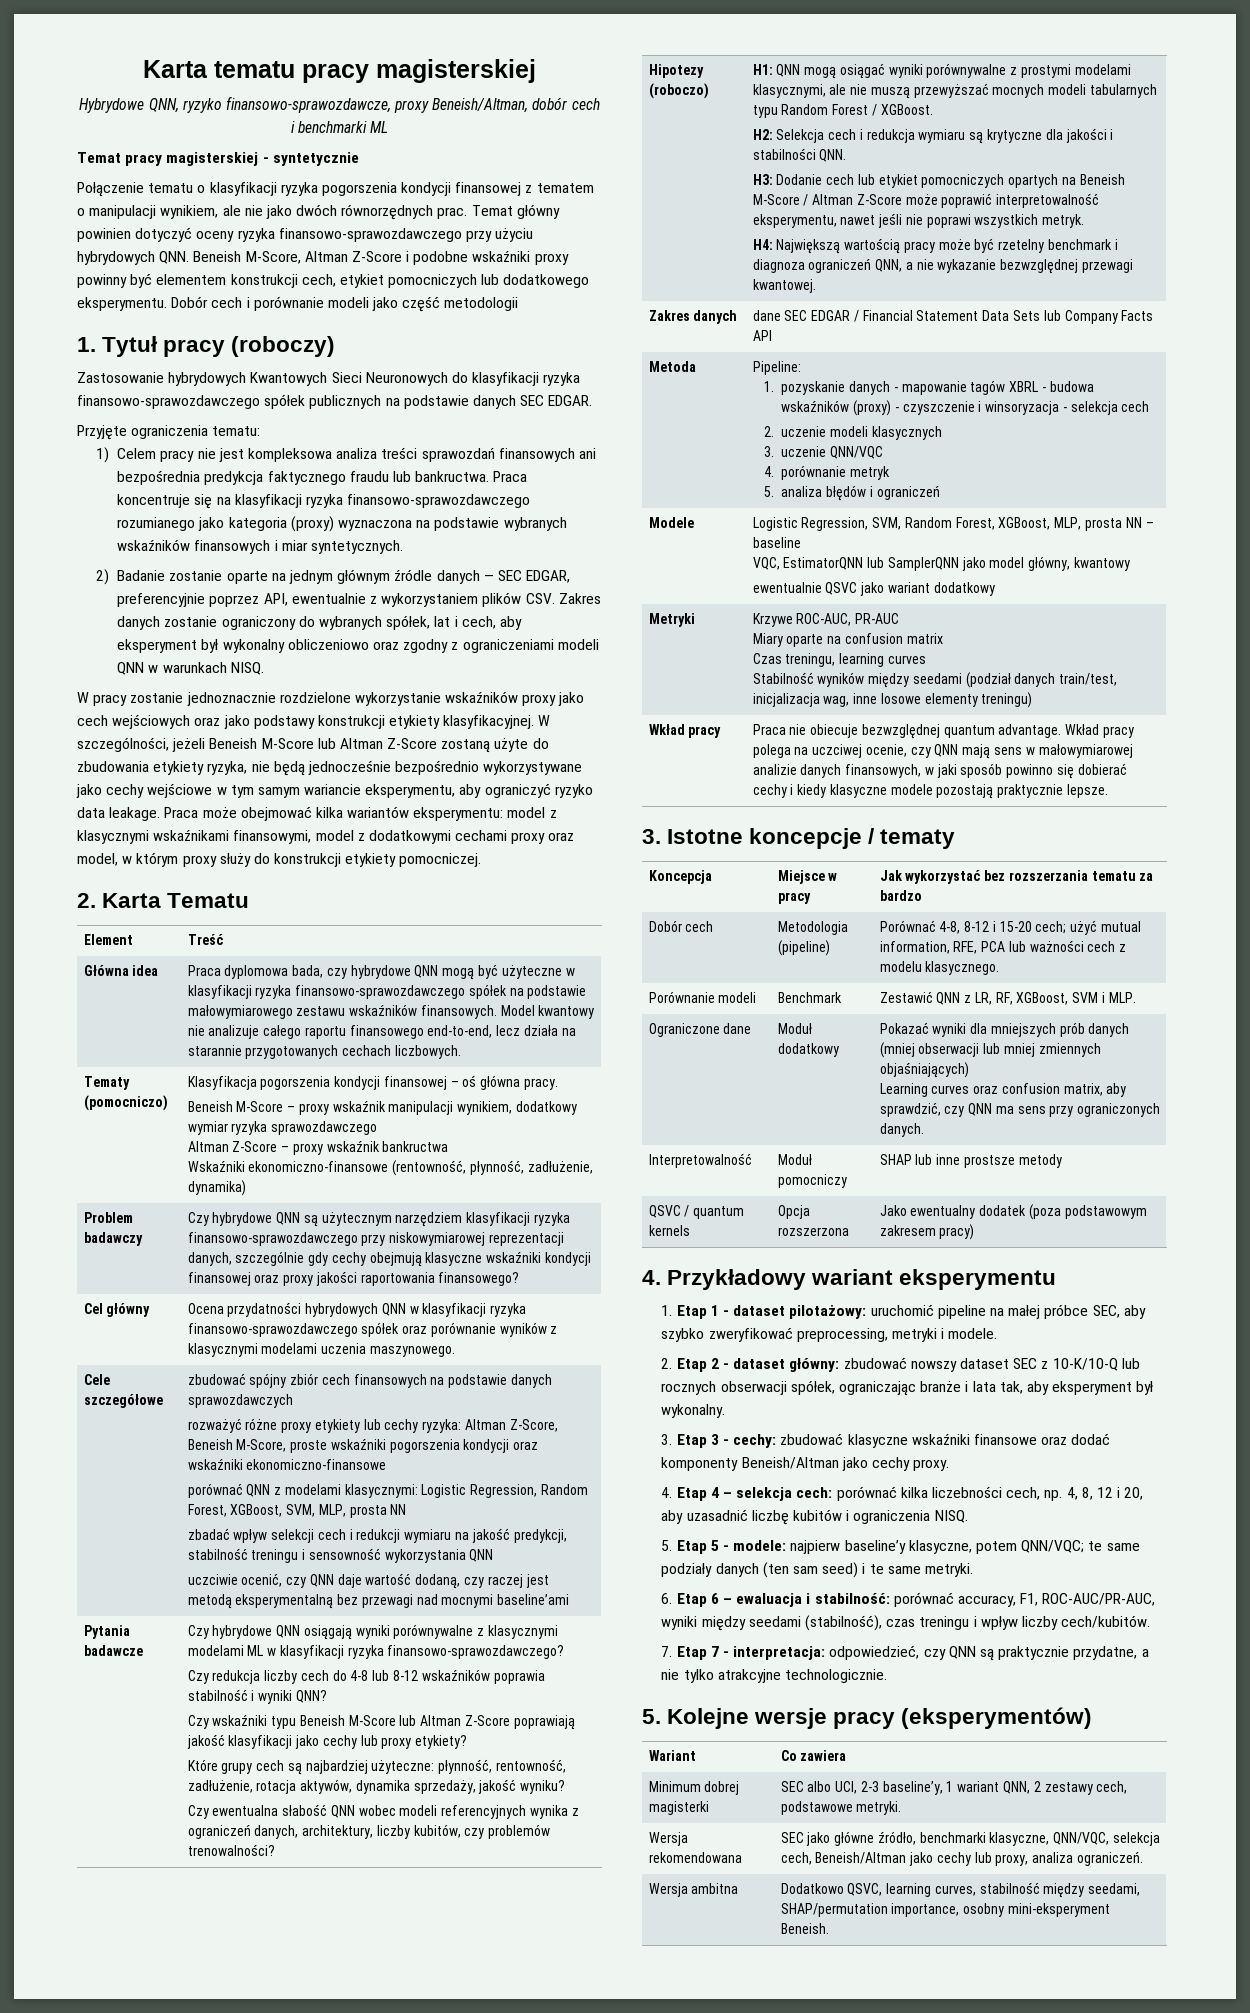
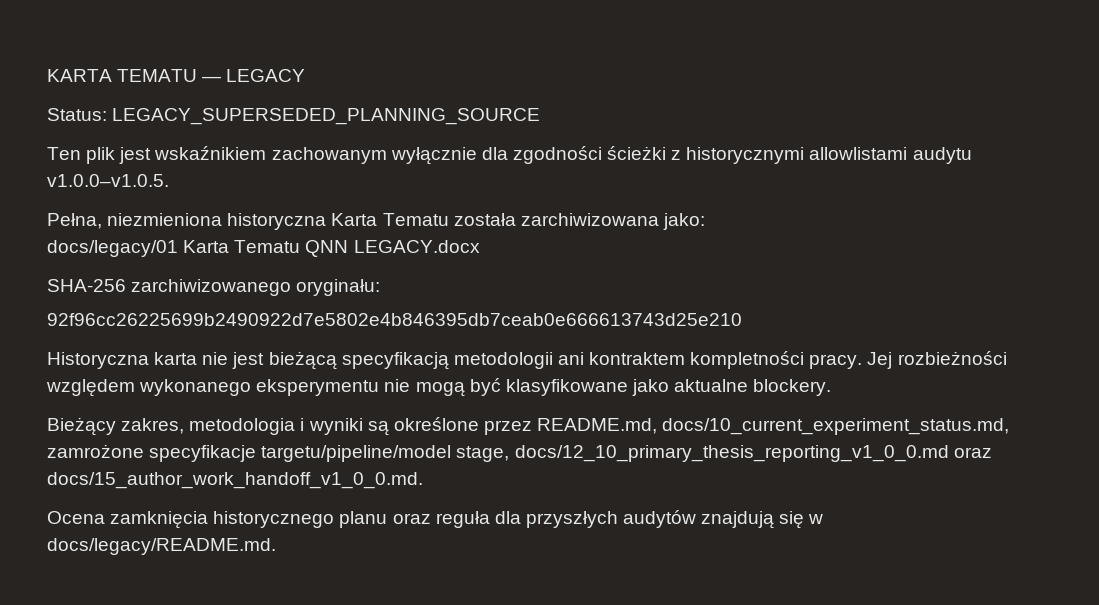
[143,59,536,83] [79,96,600,113] [290,121,389,133] [77,152,359,166] [77,182,594,197] [77,204,560,220] [77,227,534,242] [77,251,569,265] [77,273,590,288] [77,296,519,312] [77,336,336,357] [77,372,581,386] [77,394,593,409] [77,425,261,440] [96,447,596,463] [117,470,528,485] [117,494,531,509] [117,516,567,532] [117,539,403,554] [96,569,571,585] [117,592,601,607] [117,615,522,630] [117,639,599,653] [117,662,264,675] [77,691,585,706] [77,714,551,729] [77,737,549,753] [77,760,583,776] [76,783,593,798] [77,806,557,821] [77,830,575,844] [77,852,482,867] [77,893,250,908] [83,934,133,945] [187,934,223,945] [83,965,159,976] [187,964,575,980] [187,984,587,999] [187,1004,595,1019] [187,1025,576,1039] [187,1045,461,1059] [83,1076,130,1090] [83,1095,168,1111] [187,1075,558,1090] [187,1101,577,1115] [187,1121,378,1135] [187,1141,449,1155] [187,1160,593,1176] [187,1180,246,1196] [83,1212,133,1223] [83,1232,143,1246] [187,1212,570,1227] [187,1232,564,1246] [187,1251,591,1267] [187,1271,520,1286] [83,1303,151,1317] [187,1302,527,1317] [187,1322,558,1337] [187,1343,455,1357] [83,1374,110,1385] [83,1394,163,1408] [187,1373,552,1388] [187,1394,293,1408] [187,1418,558,1433] [187,1439,539,1453] [187,1459,387,1470] [187,1483,588,1498] [187,1504,407,1518] [187,1528,567,1543] [187,1548,494,1563] [187,1573,549,1589] [187,1594,570,1609] [83,1625,130,1639] [83,1645,143,1656] [187,1624,558,1640] [187,1645,565,1659] [187,1669,545,1684] [187,1689,327,1704] [187,1715,575,1730] [186,1734,468,1749] [187,1759,566,1775] [187,1779,566,1794] [187,1804,579,1819] [187,1824,551,1839] [187,1844,275,1856] [648,64,704,78] [648,83,709,99] [752,63,1131,79] [752,83,1157,99] [752,104,933,118] [752,128,1114,144] [752,148,847,162] [752,174,1125,188] [752,193,1100,208] [752,213,1085,228] [752,238,1118,254] [752,259,1133,274] [752,279,816,293] [648,310,738,324] [752,310,1154,324] [752,330,772,341] [648,361,696,372] [752,361,801,375] [764,380,1094,395] [781,400,1150,416] [764,426,942,440] [764,446,883,459] [764,465,890,480] [764,485,940,501] [648,517,694,528] [752,517,1154,531] [752,537,801,548] [752,556,1130,571] [752,582,995,596] [648,613,695,627] [752,613,900,627] [752,633,943,647] [752,653,926,667] [752,672,1118,688] [752,692,1033,708] [648,724,722,738] [752,724,1134,739] [752,744,1133,759] [752,763,1127,779] [752,784,1108,799] [642,828,956,849] [648,870,712,884] [777,870,838,884] [777,892,811,904] [879,870,1154,884] [879,890,922,901] [648,920,714,932] [777,921,848,935] [777,940,830,956] [879,920,1141,935] [879,940,1127,954] [879,961,1000,975] [648,991,757,1003] [777,992,842,1003] [879,991,1136,1005] [648,1023,752,1037] [777,1023,812,1034] [777,1043,839,1057] [879,1022,1130,1037] [879,1042,1101,1058] [879,1062,969,1078] [879,1083,1127,1097] [879,1102,1161,1117] [879,1123,924,1137] [648,1153,752,1168] [777,1154,812,1165] [777,1174,847,1188] [879,1154,1062,1168] [648,1205,745,1219] [648,1225,690,1236] [777,1205,810,1219] [777,1227,849,1236] [879,1204,1147,1220] [879,1224,975,1240] [642,1269,1057,1290] [661,1304,1146,1319] [661,1327,998,1342] [661,1357,1140,1372] [661,1380,1155,1396] [661,1404,726,1418] [661,1433,1111,1448] [661,1457,950,1471] [661,1486,1144,1501] [661,1509,968,1525] [661,1540,1140,1554] [661,1562,973,1578] [661,1592,1156,1607] [661,1615,1151,1631] [661,1645,1149,1661] [661,1669,888,1683] [642,1707,1093,1729] [648,1750,696,1761] [780,1750,847,1761] [648,1781,740,1795] [648,1801,709,1815] [780,1781,1128,1795] [780,1801,902,1815] [648,1832,688,1846] [648,1852,742,1863] [780,1831,1160,1846] [780,1852,1143,1866] [648,1883,739,1897] [780,1882,1141,1898] [780,1903,1110,1917] [780,1923,829,1934] Karta tematu pracy magisterskiej // Hybrydowe QNN, ryzyko finansowo-sprawozdawcze, proxy Beneish/Altman, dobór cech i benchmarki ML // Temat pracy magisterskiej - syntetycznie // Połączenie tematu o klasyfikacji ryzyka pogorszenia kondycji finansowej z tematem o manipulacji wynikiem, ale nie jako dwóch równorzędnych prac. Temat główny powinien dotyczyć oceny ryzyka finansowo-sprawozdawczego przy użyciu hybrydowych QNN. Beneish M-Score, Altman Z-Score i podobne wskaźniki proxy powinny być elementem konstrukcji cech, etykiet pomocniczych lub dodatkowego eksperymentu. Dobór cech i porównanie modeli jako część metodologii // 1. Tytuł pracy (roboczy) // Zastosowanie hybrydowych Kwantowych Sieci Neuronowych do klasyfikacji ryzyka finansowo-sprawozdawczego spółek publicznych na podstawie danych SEC EDGAR. // Przyjęte ograniczenia tematu: // 1) Celem pracy nie jest kompleksowa analiza treści sprawozdań finansowych ani bezpośrednia predykcja faktycznego fraudu lub bankructwa. Praca koncentruje się na klasyfikacji ryzyka finansowo-sprawozdawczego rozumianego jako kategoria (proxy) wyznaczona na podstawie wybranych wskaźników finansowych i miar syntetycznych. // 2) Badanie zostanie oparte na jednym głównym źródle danych — SEC EDGAR, preferencyjnie poprzez API, ewentualnie z wykorzystaniem plików CSV. Zakres danych zostanie ograniczony do wybranych spółek, lat i cech, aby eksperyment był wykonalny obliczeniowo oraz zgodny z ograniczeniami modeli QNN w warunkach NISQ. // W pracy zostanie jednoznacznie rozdzielone wykorzystanie wskaźników proxy jako cech wejściowych oraz jako podstawy konstrukcji etykiety klasyfikacyjnej. W szczególności, jeżeli Beneish M-Score lub Altman Z-Score zostaną użyte do zbudowania etykiety ryzyka, nie będą jednocześnie bezpośrednio wykorzystywane jako cechy wejściowe w tym samym wariancie eksperymentu, aby ograniczyć ryzyko data leakage. Praca może obejmować kilka wariantów eksperymentu: model z klasycznymi wskaźnikami finansowymi, model z dodatkowymi cechami proxy oraz model, w którym proxy służy do konstrukcji etykiety pomocniczej. // 2. Karta Tematu // Element | Treść // Główna idea | Praca dyplomowa bada, czy hybrydowe QNN mogą być użyteczne w klasyfikacji ryzyka finansowo-sprawozdawczego spółek na podstawie małowymiarowego zestawu wskaźników finansowych. Model kwantowy nie analizuje całego raportu finansowego end-to-end, lecz działa na starannie przygotowanych cechach liczbowych. // Tematy (pomocniczo) | Klasyfikacja pogorszenia kondycji finansowej – oś główna pracy. // Beneish M-Score – proxy wskaźnik manipulacji wynikiem, dodatkowy wymiar ryzyka sprawozdawczego // Altman Z-Score – proxy wskaźnik bankructwa // Wskaźniki ekonomiczno-finansowe (rentowność, płynność, zadłużenie, dynamika) // Problem badawczy | Czy hybrydowe QNN są użytecznym narzędziem klasyfikacji ryzyka finansowo-sprawozdawczego przy niskowymiarowej reprezentacji danych, szczególnie gdy cechy obejmują klasyczne wskaźniki kondycji finansowej oraz proxy jakości raportowania finansowego? // Cel główny | Ocena przydatności hybrydowych QNN w klasyfikacji ryzyka finansowo-sprawozdawczego spółek oraz porównanie wyników z klasycznymi modelami uczenia maszynowego. // Cele szczegółowe | zbudować spójny zbiór cech finansowych na podstawie danych sprawozdawczych // rozważyć różne proxy etykiety lub cechy ryzyka: Altman Z-Score, Beneish M-Score, proste wskaźniki pogorszenia kondycji oraz wskaźniki ekonomiczno-finansowe // porównać QNN z modelami klasycznymi: Logistic Regression, Random Forest, XGBoost, SVM, MLP, prosta NN // zbadać wpływ selekcji cech i redukcji wymiaru na jakość predykcji, stabilność treningu i sensowność wykorzystania QNN // uczciwie ocenić, czy QNN daje wartość dodaną, czy raczej jest metodą eksperymentalną bez przewagi nad mocnymi baseline’ami // Pytania badawcze | Czy hybrydowe QNN osiągają wyniki porównywalne z klasycznymi modelami ML w klasyfikacji ryzyka finansowo-sprawozdawczego? // Czy redukcja liczby cech do 4-8 lub 8-12 wskaźników poprawia stabilność i wyniki QNN? // Czy wskaźniki typu Beneish M-Score lub Altman Z-Score poprawiają jakość klasyfikacji jako cechy lub proxy etykiety? // Które grupy cech są najbardziej użyteczne: płynność, rentowność, zadłużenie, rotacja aktywów, dynamika sprzedaży, jakość wyniku? // Czy ewentualna słabość QNN wobec modeli referencyjnych wynika z ograniczeń danych, architektury, liczby kubitów, czy problemów trenowalności? // Hipotezy (roboczo) | H1: QNN mogą osiągać wyniki porównywalne z prostymi modelami klasycznymi, ale nie muszą przewyższać mocnych modeli tabularnych typu Random Forest / XGBoost. // H2: Selekcja cech i redukcja wymiaru są krytyczne dla jakości i stabilności QNN. // H3: Dodanie cech lub etykiet pomocniczych opartych na Beneish M-Score / Altman Z-Score może poprawić interpretowalność eksperymentu, nawet jeśli nie poprawi wszystkich metryk. // H4: Największą wartością pracy może być rzetelny benchmark i diagnoza ograniczeń QNN, a nie wykazanie bezwzględnej przewagi kwantowej. // Zakres danych | dane SEC EDGAR / Financial Statement Data Sets lub Company Facts API // Metoda | Pipeline: // 1. pozyskanie danych - mapowanie tagów XBRL - budowa wskaźników (proxy) - czyszczenie i winsoryzacja - selekcja cech // 2. uczenie modeli klasycznych // 3. uczenie QNN/VQC // 4. porównanie metryk // 5. analiza błędów i ograniczeń // Modele | Logistic Regression, SVM, Random Forest, XGBoost, MLP, prosta NN – baseline // VQC, EstimatorQNN lub SamplerQNN jako model główny, kwantowy // ewentualnie QSVC jako wariant dodatkowy // Metryki | Krzywe ROC-AUC, PR-AUC // Miary oparte na confusion matrix // Czas treningu, learning curves // Stabilność wyników między seedami (podział danych train/test, inicjalizacja wag, inne losowe elementy treningu) // Wkład pracy | Praca nie obiecuje bezwzględnej quantum advantage. Wkład pracy polega na uczciwej ocenie, czy QNN mają sens w małowymiarowej analizie danych finansowych, w jaki sposób powinno się dobierać cechy i kiedy klasyczne modele pozostają praktycznie lepsze. // 3. Istotne koncepcje / tematy // Koncepcja | Miejsce w pracy | Jak wykorzystać bez rozszerzania tematu za bardzo // Dobór cech | Metodologia (pipeline) | Porównać 4-8, 8-12 i 15-20 cech; użyć mutual information, RFE, PCA lub ważności cech z modelu klasycznego. // Porównanie modeli | Benchmark | Zestawić QNN z LR, RF, XGBoost, SVM i MLP. // Ograniczone dane | Moduł dodatkowy | Pokazać wyniki dla mniejszych prób danych (mniej obserwacji lub mniej zmiennych objaśniających) // Learning curves oraz confusion matrix, aby sprawdzić, czy QNN ma sens przy ograniczonych danych. // Interpretowalność | Moduł pomocniczy | SHAP lub inne prostsze metody // QSVC / quantum kernels | Opcja rozszerzona | Jako ewentualny dodatek (poza podstawowym zakresem pracy) // 4. Przykładowy wariant eksperymentu // 1. Etap 1 - dataset pilotażowy: uruchomić pipeline na małej próbce SEC, aby szybko zweryfikować preprocessing, metryki i modele. // 2. Etap 2 - dataset główny: zbudować nowszy dataset SEC z 10-K/10-Q lub rocznych obserwacji spółek, ograniczając branże i lata tak, aby eksperyment był wykonalny. // 3. Etap 3 - cechy: zbudować klasyczne wskaźniki finansowe oraz dodać komponenty Beneish/Altman jako cechy proxy. // 4. Etap 4 – selekcja cech: porównać kilka liczebności cech, np. 4, 8, 12 i 20, aby uzasadnić liczbę kubitów i ograniczenia NISQ. // 5. Etap 5 - modele: najpierw baseline’y klasyczne, potem QNN/VQC; te same podziały danych (ten sam seed) i te same metryki. // 6. Etap 6 – ewaluacja i stabilność: porównać accuracy, F1, ROC-AUC/PR-AUC, wyniki między seedami (stabilność), czas treningu i wpływ liczby cech/kubitów. // 7. Etap 7 - interpretacja: odpowiedzieć, czy QNN są praktycznie przydatne, a nie tylko atrakcyjne technologicznie. // 5. Kolejne wersje pracy (eksperymentów) // Wariant | Co zawiera // Minimum dobrej magisterki | SEC albo UCI, 2-3 baseline’y, 1 wariant QNN, 2 zestawy cech, podstawowe metryki. // Wersja rekomendowana | SEC jako główne źródło, benchmarki klasyczne, QNN/VQC, selekcja cech, Beneish/Altman jako cechy lub proxy, analiza ograniczeń. // Wersja ambitna | Dodatkowo QSVC, learning curves, stabilność między seedami, SHAP/permutation importance, osobny mini-eksperyment Beneish. -> [47,69,306,82] [47,108,541,125] [47,146,972,165] [47,174,169,187] [47,213,705,230] [47,240,480,257] [47,279,381,296] [47,313,742,326] [47,351,1007,370] [46,378,832,397] [47,417,1010,436] [47,444,992,462] [47,472,423,489] [47,510,824,529] [47,538,276,555] KARTA TEMATU — LEGACY // Status: LEGACY_SUPERSEDED_PLANNING_SOURCE // Ten plik jest wskaźnikiem zachowanym wyłącznie dla zgodności ścieżki z historycznymi allowlistami audytu v1.0.0–v1.0.5. // Pełna, niezmieniona historyczna Karta Tematu została zarchiwizowana jako: // docs/legacy/01 Karta Tematu QNN LEGACY.docx // SHA-256 zarchiwizowanego oryginału: // 92f96cc26225699b2490922d7e5802e4b846395db7ceab0e666613743d25e210 // Historyczna karta nie jest bieżącą specyfikacją metodologii ani kontraktem kompletności pracy. Jej rozbieżności względem wykonanego eksperymentu nie mogą być klasyfikowane jako aktualne blockery. // Bieżący zakres, metodologia i wyniki są określone przez README.md, docs/10_current_experiment_status.md, zamrożone specyfikacje targetu/pipeline/model stage, docs/12_10_primary_thesis_reporting_v1_0_0.md oraz docs/15_author_work_handoff_v1_0_0.md. // Ocena zamknięcia historycznego planu oraz reguła dla przyszłych audytów znajdują się w docs/legacy/README.md.

